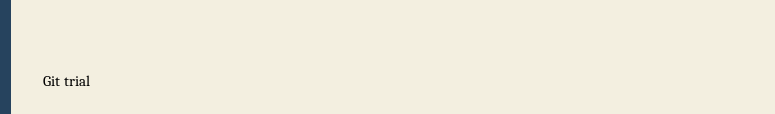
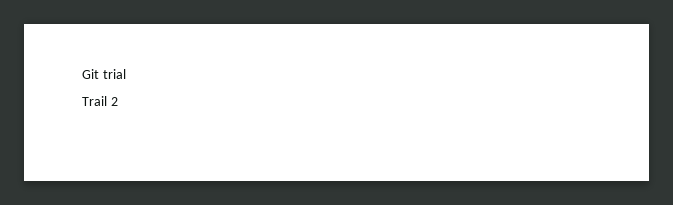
(90, 80) none -> [82,96,118,106] // Trail 2

